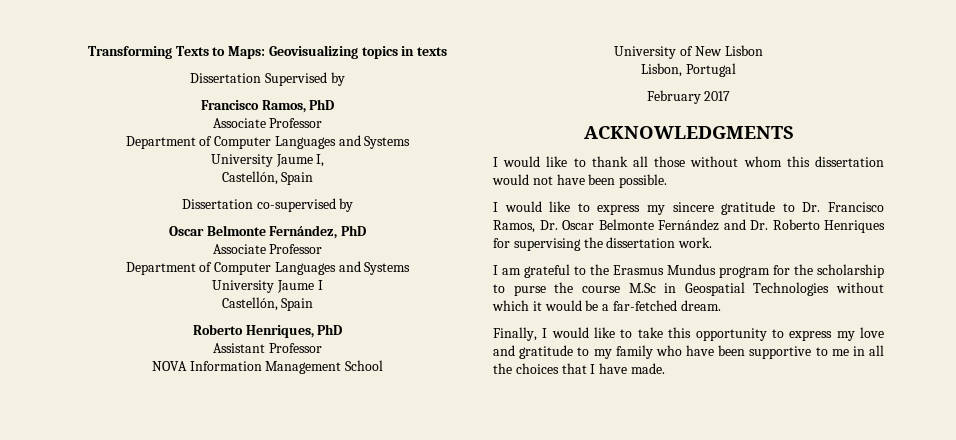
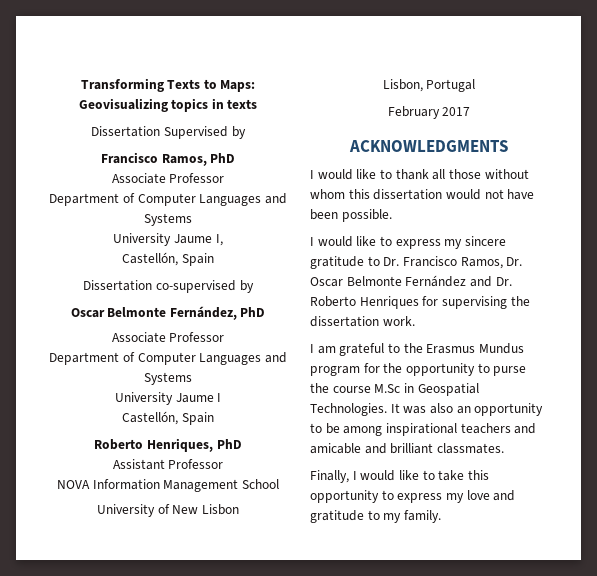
[817,264,884,278] scholarship -> [405,363,475,376] opportunity
[753,282,884,296] [492,300,721,311] Technologies without which it would be a far-fetched dream. -> [310,403,544,416] [310,423,537,436] [310,443,504,454] Technologies. It was also an opportunity to be among inspirational teachers and amicable and brilliant classmates.
[615,345,884,359] [493,363,665,374] family who have been supportive to me in all the choices that I have made. -> [403,510,441,523] family.

